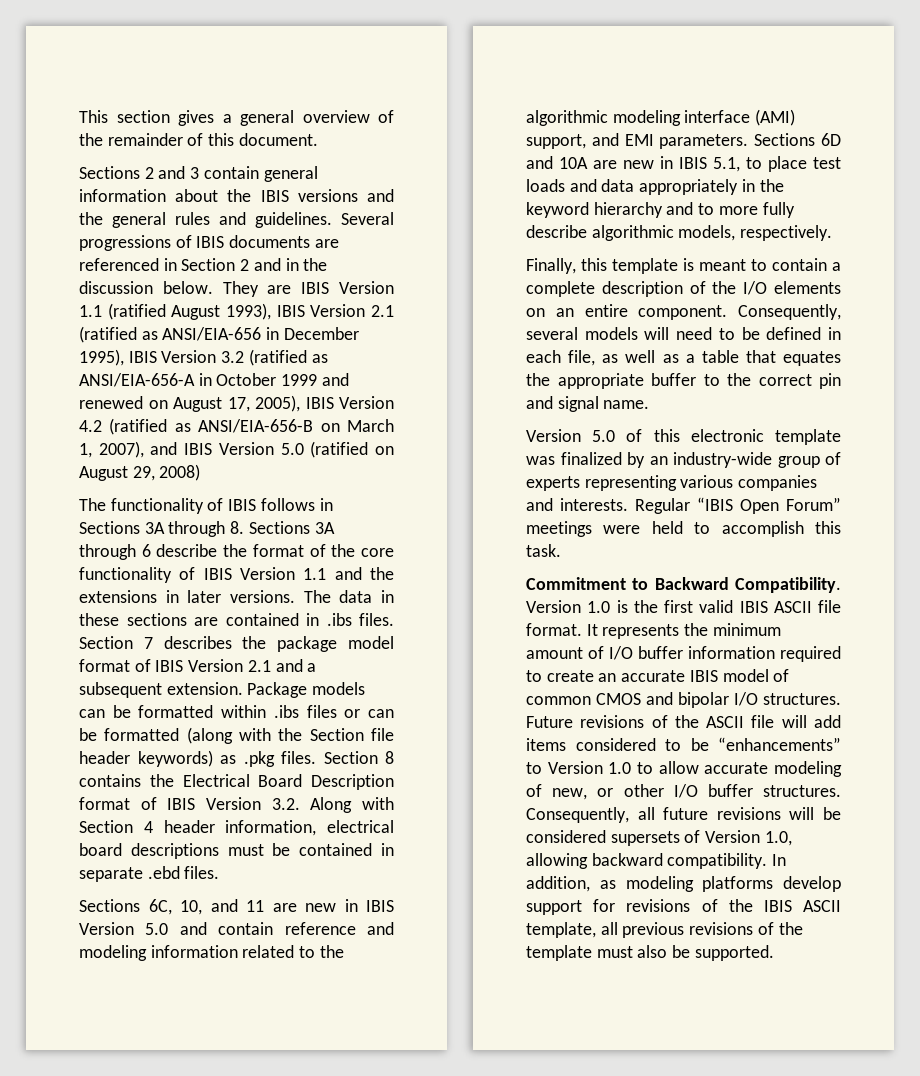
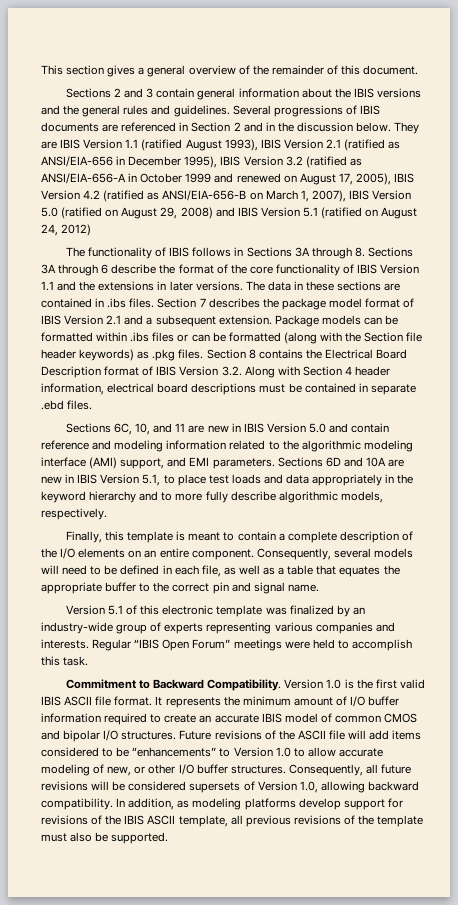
[150,442,178,455] and -> (346, 196) none
(201, 472) none -> [215,207,418,219] [41,224,92,236] and IBIS Version 5.1 (ratified on August 24, 2012)
(707, 163) none -> [100,474,140,484] Version
[592,430,616,442] 5.0 -> [108,605,124,615] 5.1

